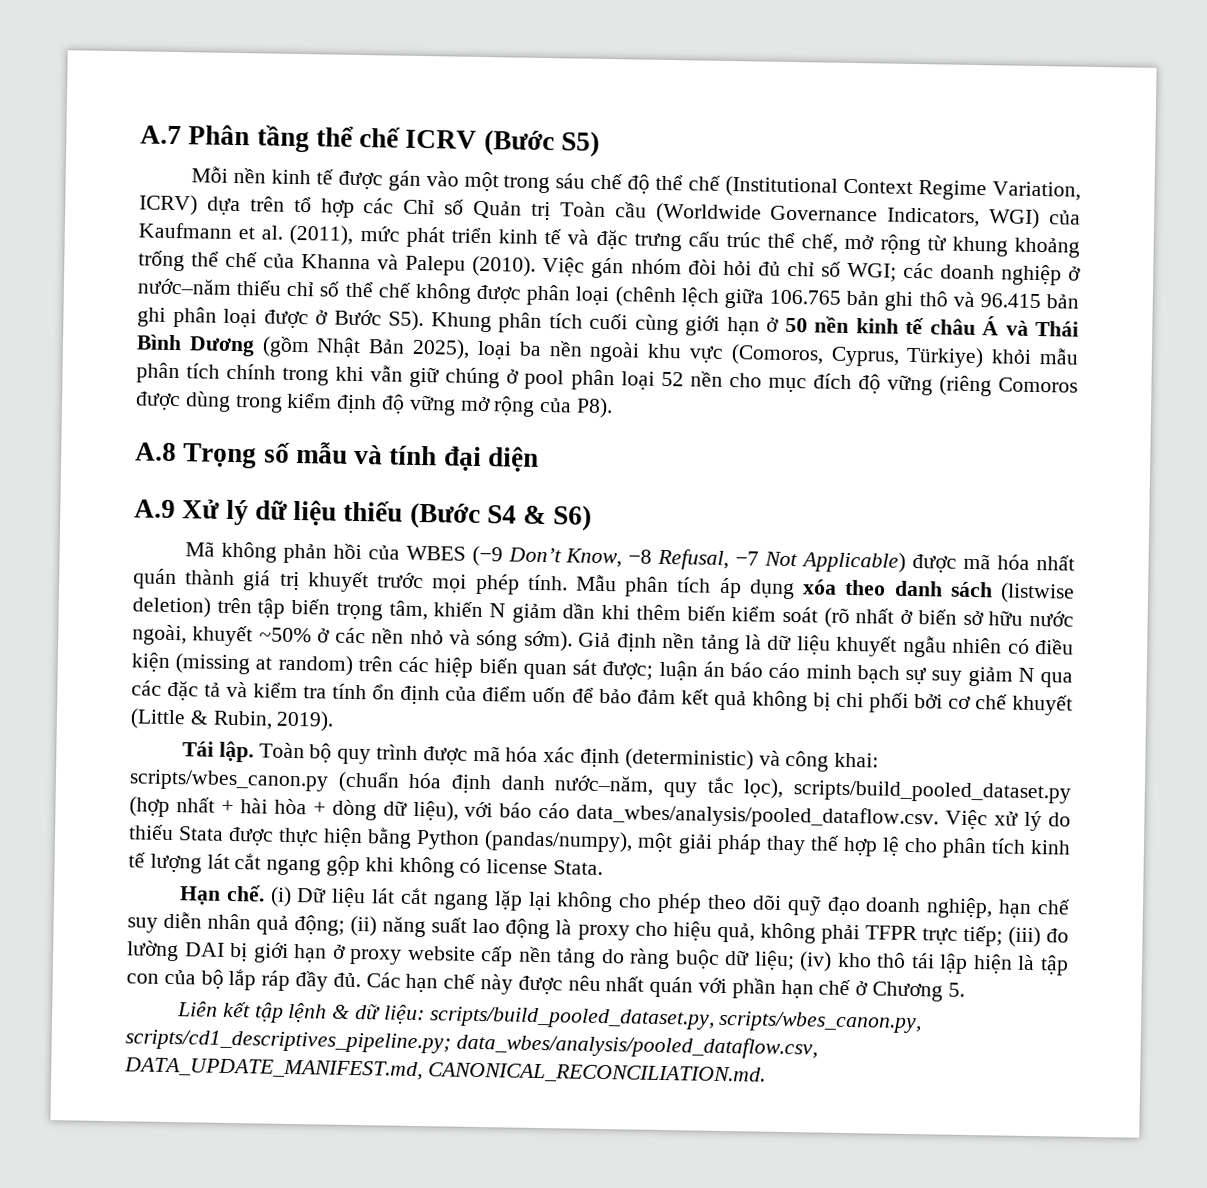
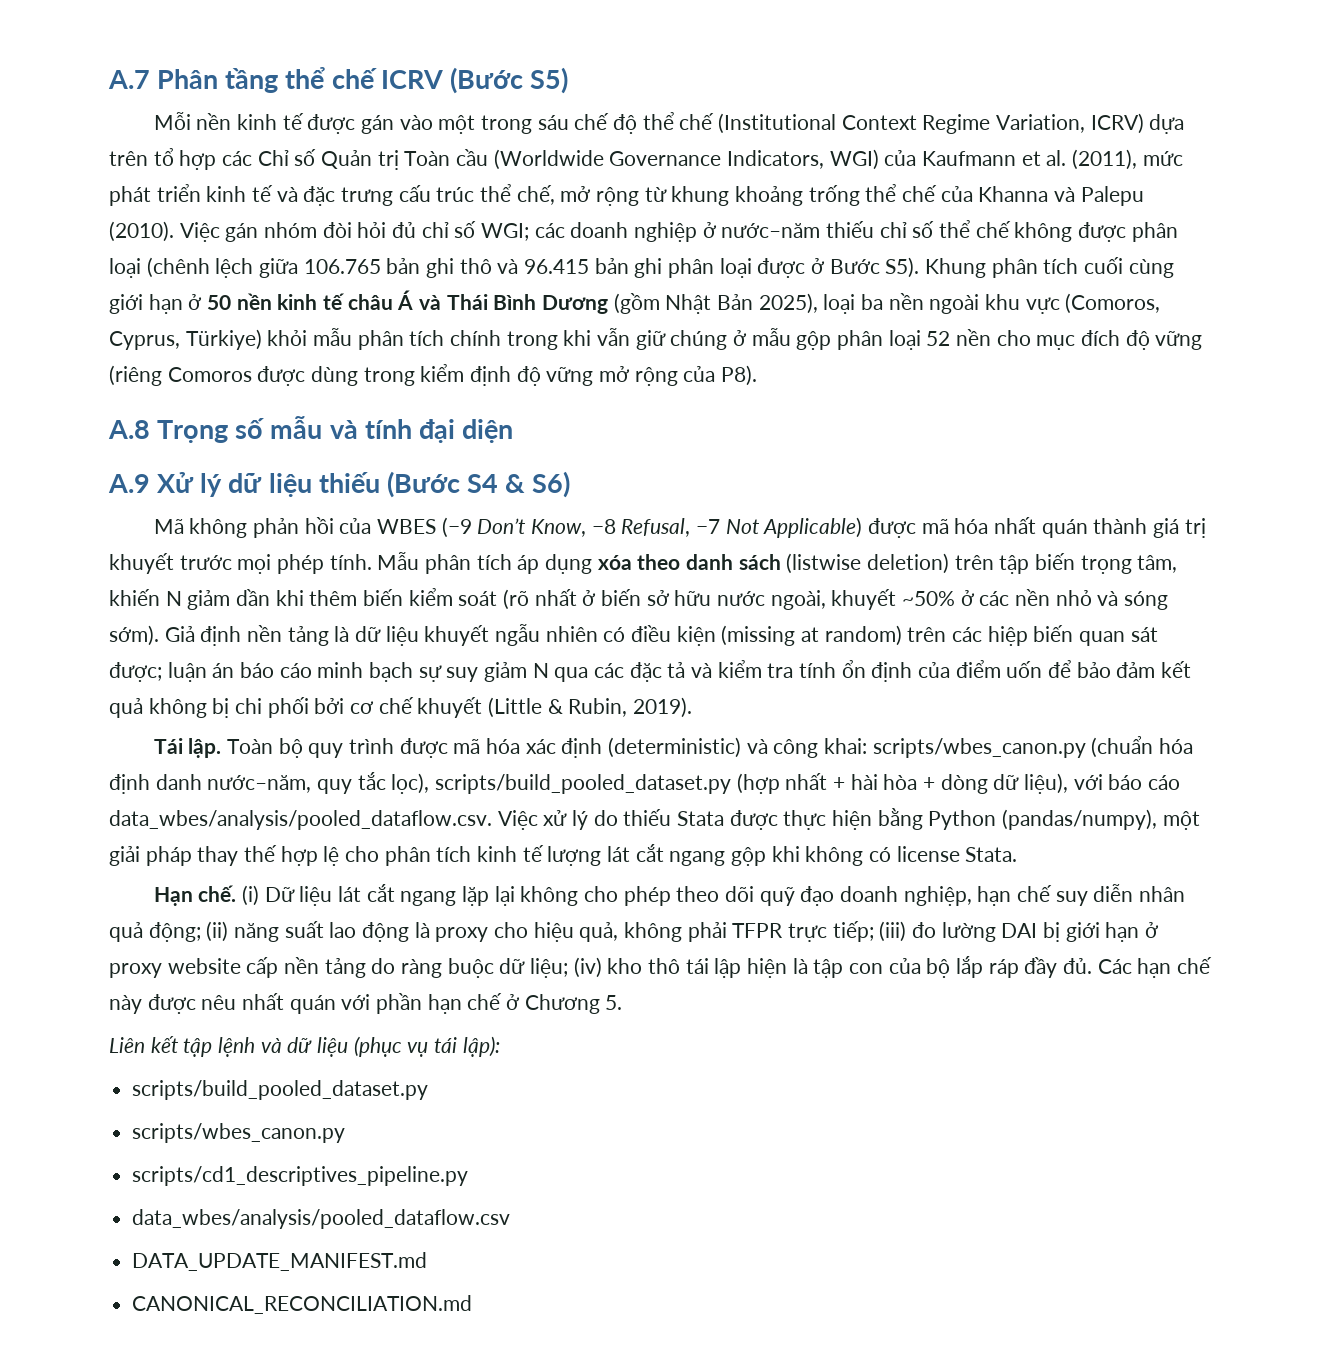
[524,369,565,390] pool -> [751,328,832,350] mẫu gộp
[332,1004,923,1034] [125,1029,818,1060] [124,1057,766,1085] & dữ liệu: scripts/build_pooled_dataset.py, scripts/wbes_canon.py, scripts/cd1_descriptives_pipeline.py; data_wbes/analysis/pooled_dataflow.csv, DATA_UPDATE_MANIFEST.md, CANONICAL_RECONCILIATION.md. -> [260,1036,500,1057] [132,1080,429,1100] [132,1123,346,1143] [132,1166,469,1186] [132,1209,511,1229] [132,1252,428,1271] [132,1295,473,1314] và dữ liệu (phục vụ tái lập): // scripts/build_pooled_dataset.py // scripts/wbes_canon.py // scripts/cd1_descriptives_pipeline.py // data_wbes/analysis/pooled_dataflow.csv // DATA_UPDATE_MANIFEST.md // CANONICAL_RECONCILIATION.md

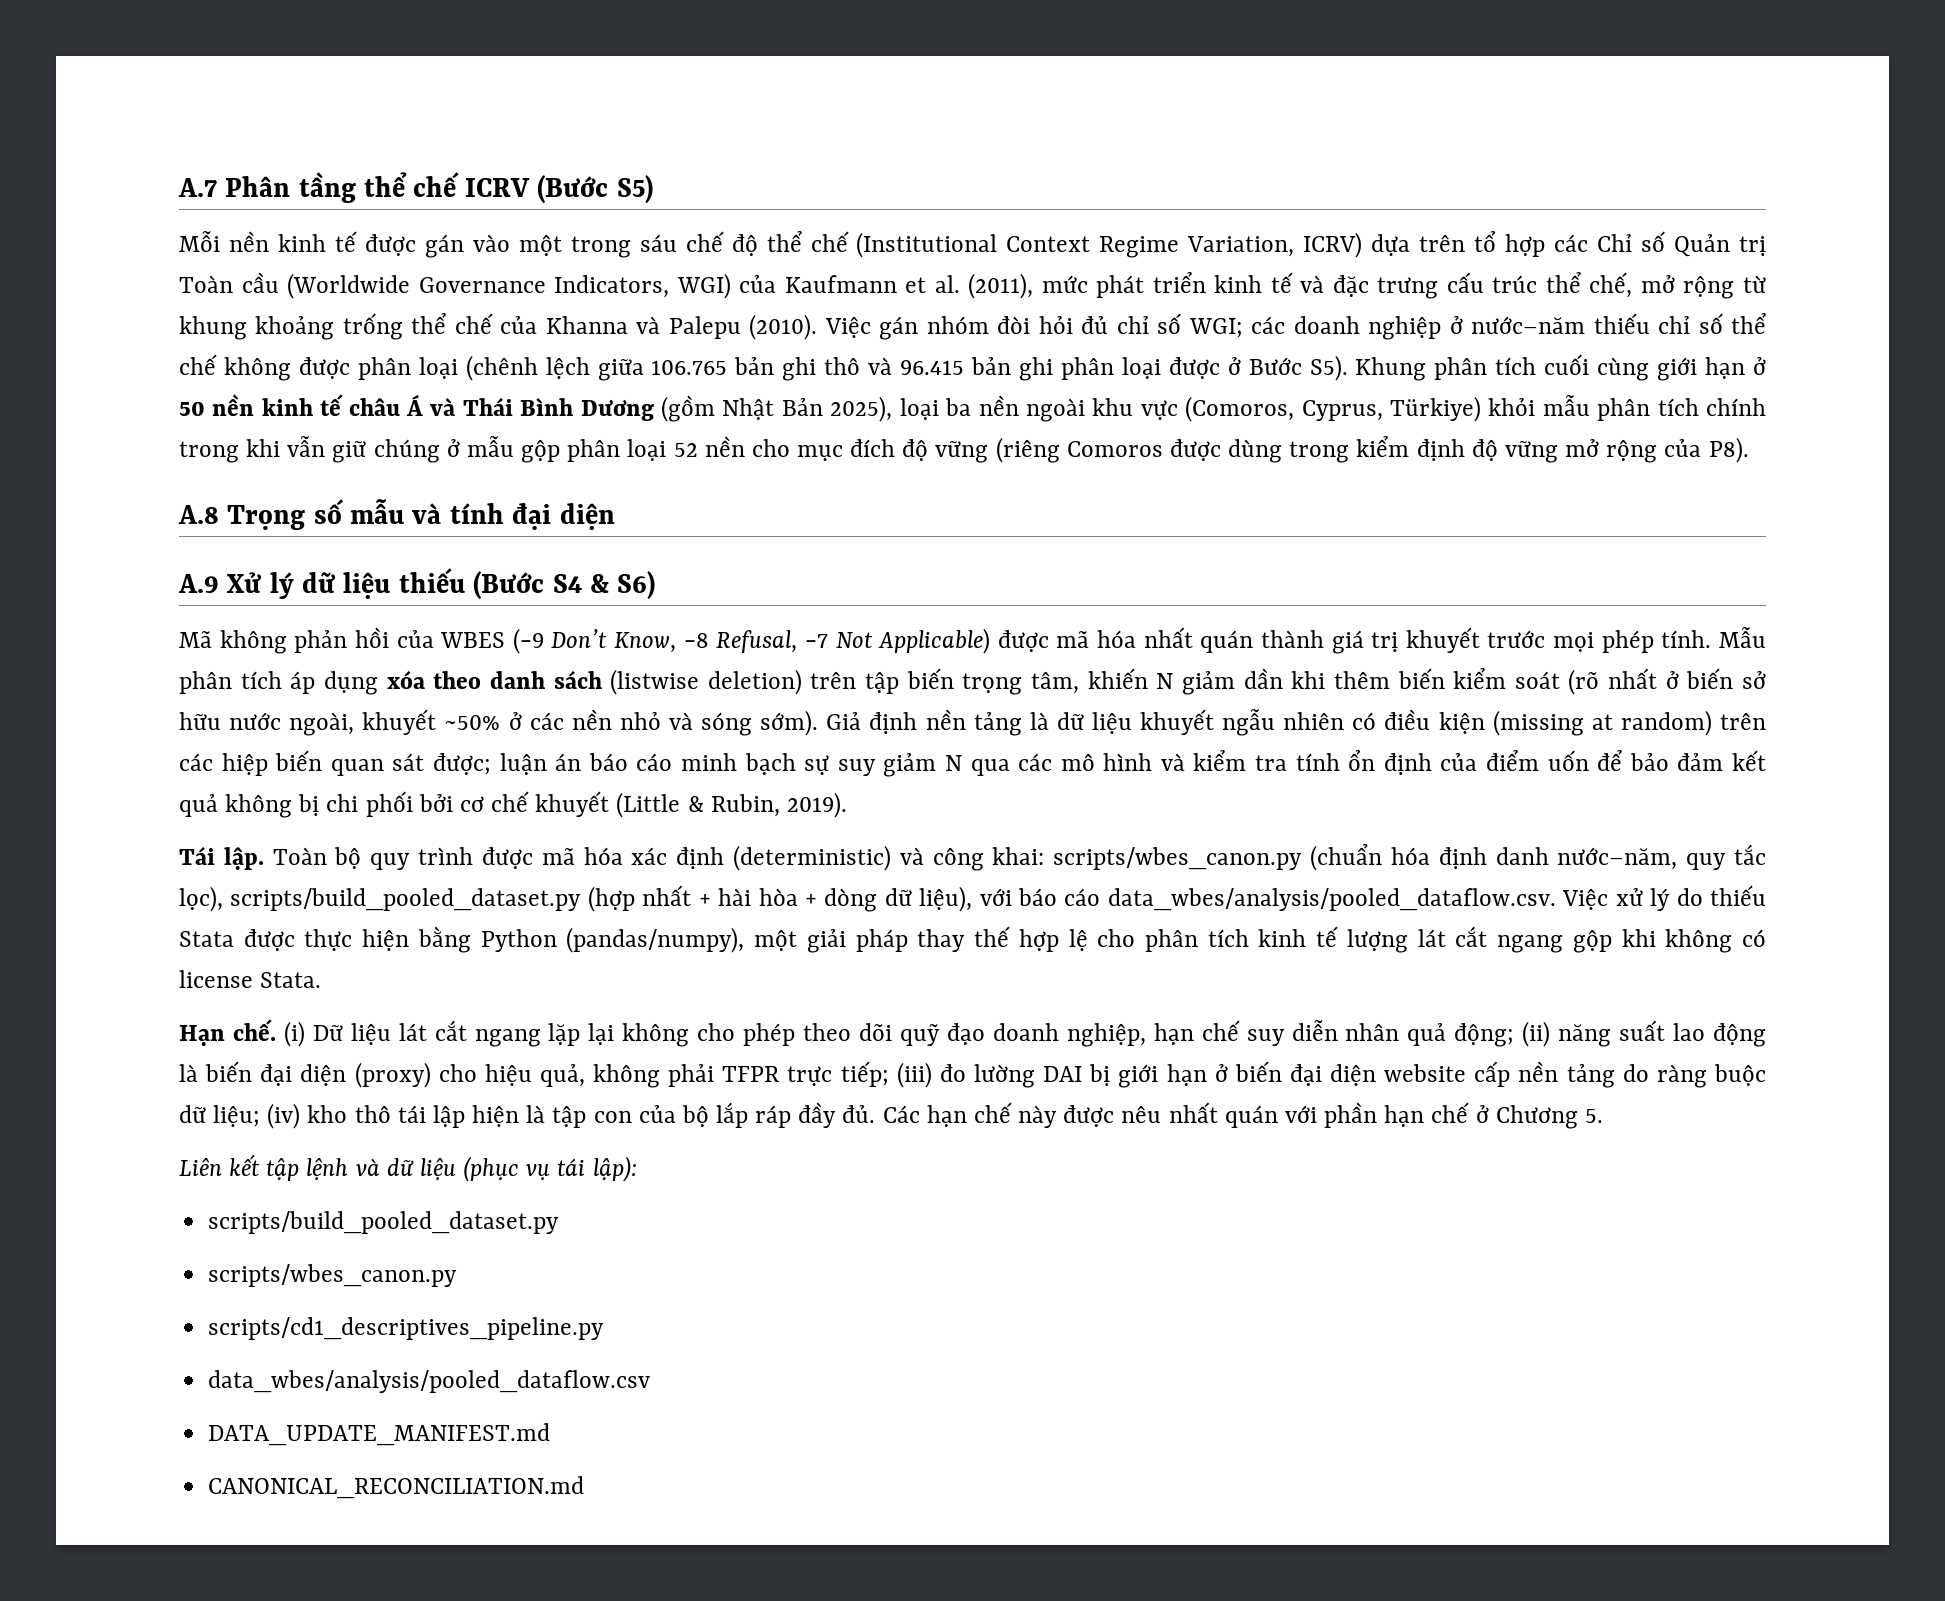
[629,662,686,682] đặc tả -> [1060,753,1153,771] mô hình
[435,927,489,942] proxy -> [205,1061,431,1088] biến đại diện (proxy)
[109,963,162,978] proxy -> [1234,1061,1377,1086] biến đại diện

